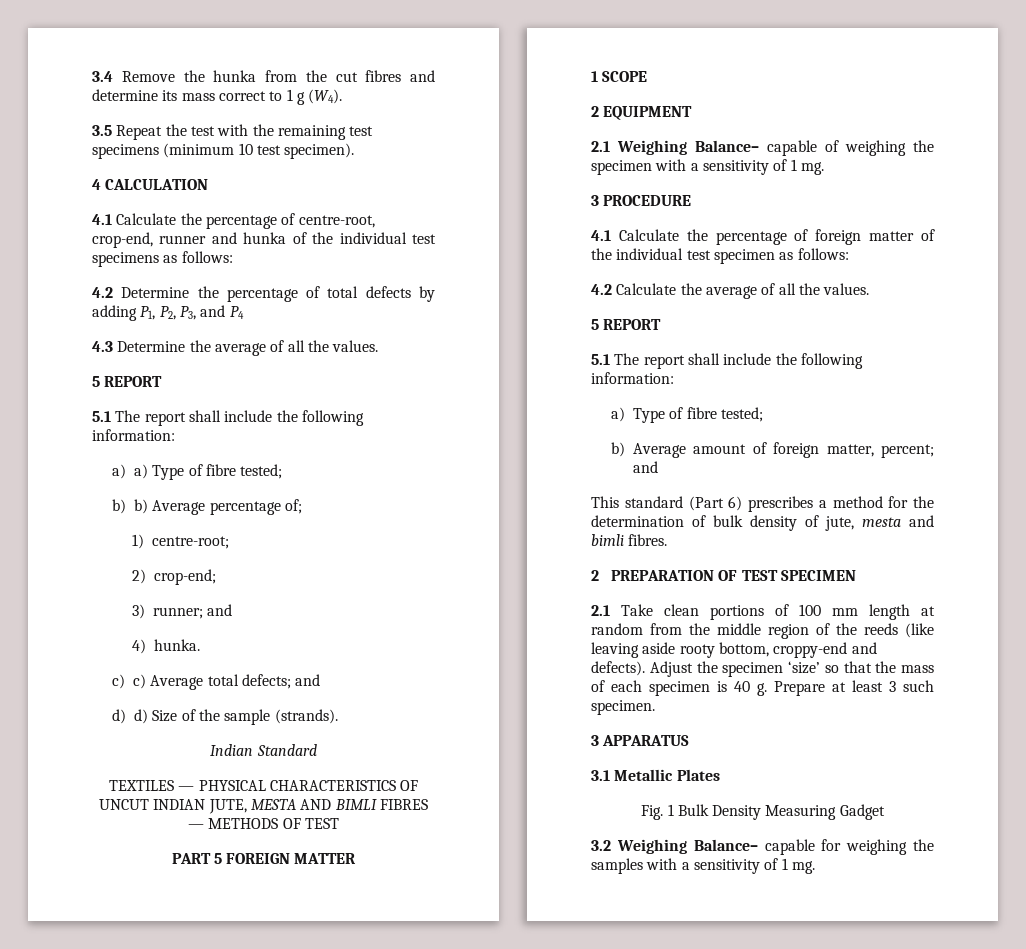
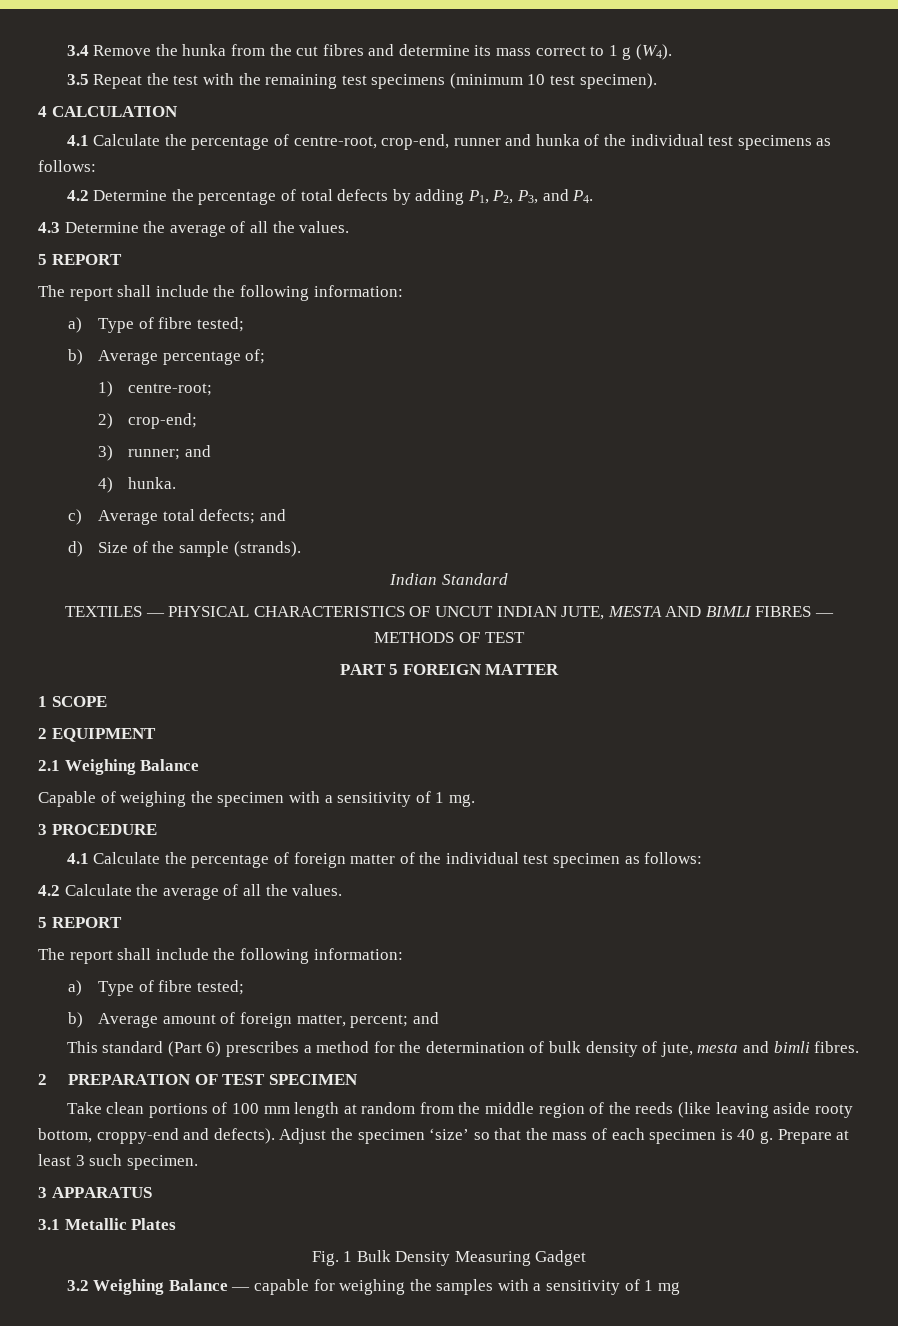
[229,306,244,319] P4 -> [572,190,594,203] P4.
[92,410,364,426] [92,429,175,441] [111,464,283,480] [111,499,148,514] 5.1 The report shall include the following information: // a) a) Type of fibre tested; // b) b) -> [38,285,403,301] [68,317,244,333] [68,349,84,365] The report shall include the following information: // a) Type of fibre tested; // b)
[132,674,146,689] c) -> (83, 517) none
[133,709,148,724] d) -> (84, 549) none
[695,140,817,156] Balance– capable -> [140,759,200,771] [38,791,96,807] Balance // Capable
[591,354,610,365] 5.1 -> (122, 922) none
[591,605,610,616] 2.1 -> (358, 1079) none
[693,839,758,851] Balance– -> [168,1279,251,1291] Balance —
[791,861,815,874] mg. -> [657,1282,680,1295] mg

